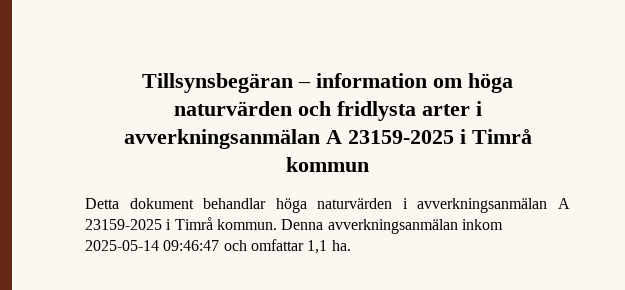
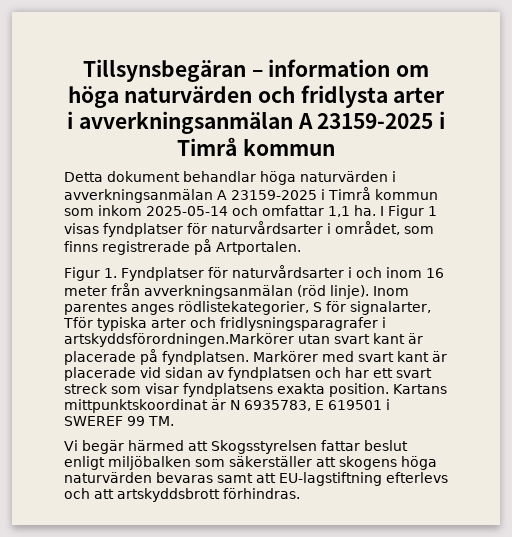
[216,219,458,234] kommun. Denna avverkningsanmälan -> [375,189,438,200] [64,208,94,216] kommun som
[163,240,220,251] 09:46:47 -> (228, 211) none
(351, 245) none -> [380,205,437,219] [64,221,434,237] [64,239,301,255] [64,265,444,281] [64,283,409,299] [64,301,431,315] [63,317,386,331] [64,333,423,347] [64,349,447,365] [64,367,432,381] [64,383,447,397] [64,399,390,413] [64,416,174,426] [64,440,408,454] [64,456,437,470] [64,472,448,486] [64,488,300,502] I Figur 1 visas fyndplatser för naturvårdsarter i området, som finns registrerade på Artportalen. // Figur 1. Fyndplatser för naturvårdsarter i och inom 16 meter från avverkningsanmälan (röd linje). Inom parentes anges rödlistekategorier, S för signalarter, Tför typiska arter och fridlysningsparagrafer i artskyddsförordningen.Markörer utan svart kant är placerade på fyndplatsen. Markörer med svart kant är placerade vid sidan av fyndplatsen och har ett svart streck som visar fyndplatsens exakta position. Kartans mittpunktskoordinat är N 6935783, E 619501 i SWEREF 99 TM. // Vi begär härmed att Skogsstyrelsen fattar beslut enligt miljöbalken som säkerställer att skogens höga naturvärden bevaras samt att EU-lagstiftning efterlevs och att artskyddsbrott förhindras.

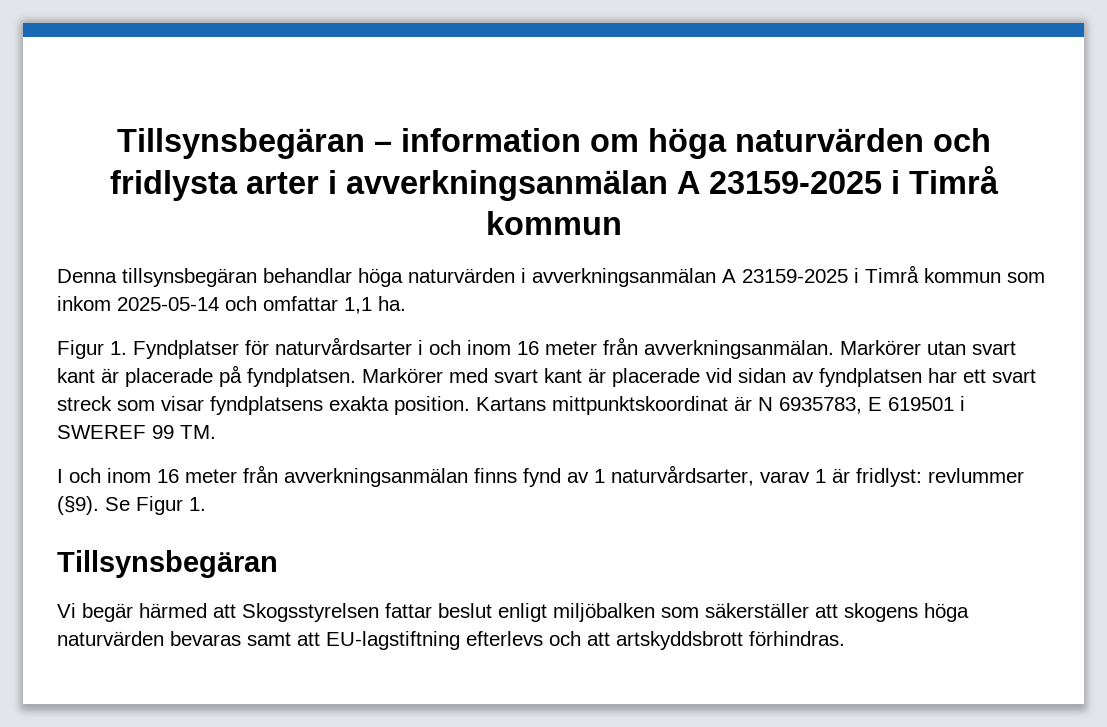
[64,171,180,182] Detta dokument -> [57,268,257,287] Denna tillsynsbegäran
[380,205,437,219] [64,221,434,237] [64,239,301,255] I Figur 1 visas fyndplatser för naturvårdsarter i området, som finns registrerade på Artportalen. -> (406, 303) none
[144,285,409,299] [64,301,431,315] [63,317,386,331] [64,333,294,347] avverkningsanmälan (röd linje). Inom parentes anges rödlistekategorier, S för signalarter, Tför typiska arter och fridlysningsparagrafer i artskyddsförordningen.Markörer -> [644,340,921,359] avverkningsanmälan. Markörer
[315,367,341,378] och -> (922, 377) none
(174, 421) none -> [57,465,1024,487] [57,496,206,515] [57,550,278,578] // I och inom 16 meter från avverkningsanmälan finns fynd av 1 naturvårdsarter, varav 1 är fridlyst: revlummer (§9). Se Figur 1. // Tillsynsbegäran

